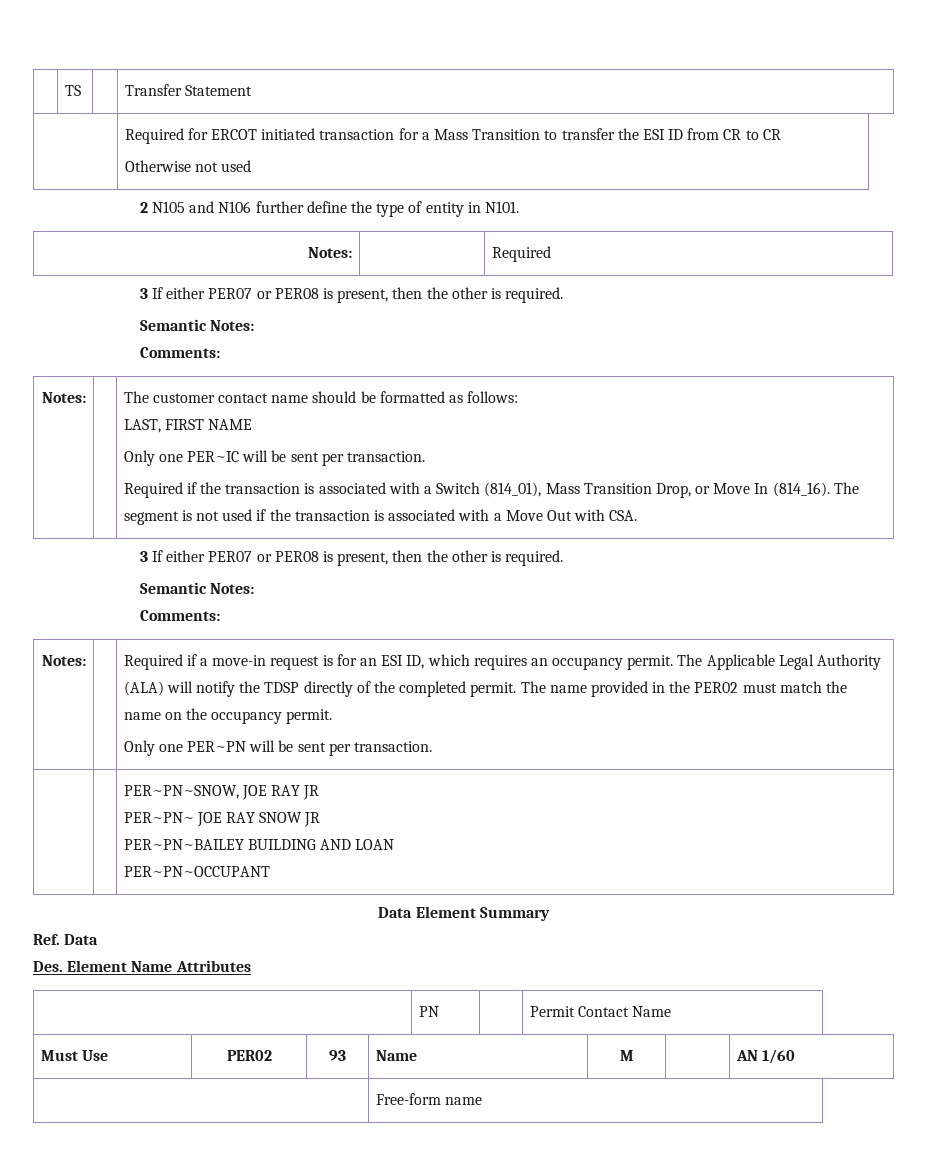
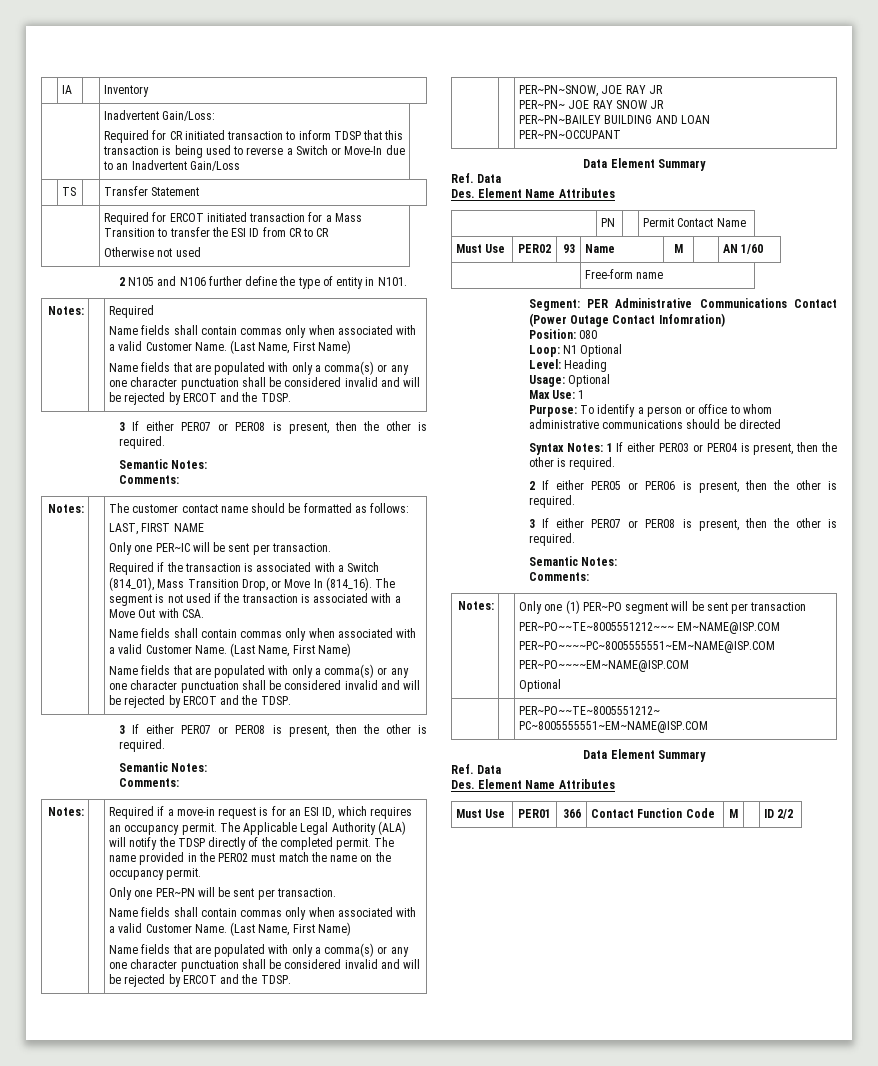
(64, 90) none -> [62,85,73,94] [104,85,150,97] [104,110,216,121] [104,130,404,143] [103,145,405,158] [103,160,240,171] | IA | | Inventory // | Inadvertent Gain/Loss: // Required for CR initiated transaction to inform TDSP that this transaction is being used to reverse a Switch or Move-In due to an Inadvertent Gain/Loss //
(551, 254) none -> [109,325,417,338] [109,340,351,354] [109,361,409,375] [109,377,421,390] [109,392,291,405] // Name fields shall contain commas only when associated with a valid Customer Name. (Last Name, First Name) // Name fields that are populated with only a comma(s) or any one character punctuation shall be considered invalid and will be rejected by ERCOT and the TDSP.
(638, 515) none -> [109,628,417,641] [109,643,351,657] [109,664,409,678] [109,680,421,693] [109,695,291,708] // Name fields shall contain commas only when associated with a valid Customer Name. (Last Name, First Name) // Name fields that are populated with only a comma(s) or any one character punctuation shall be considered invalid and will be rejected by ERCOT and the TDSP.
(432, 746) none -> [109,907,417,920] [109,922,351,936] [109,943,409,957] [109,959,421,972] [109,974,291,987] // Name fields shall contain commas only when associated with a valid Customer Name. (Last Name, First Name) // Name fields that are populated with only a comma(s) or any one character punctuation shall be considered invalid and will be rejected by ERCOT and the TDSP.
(482, 1101) none -> [528,298,837,311] [528,313,725,327] [528,329,598,339] [528,344,623,357] [528,359,608,372] [528,374,611,387] [528,390,585,399] [528,404,772,417] [528,419,781,429] [528,442,837,455] [528,457,616,470] [528,480,837,493] [528,495,575,508] [528,518,837,531] [528,533,575,546] [528,556,618,566] [528,572,589,581] [457,601,494,610] [519,600,807,614] [519,622,781,634] [519,641,776,653] [519,660,690,672] [519,679,562,692] [519,706,661,715] [519,721,709,733] [583,749,706,762] [451,764,502,774] [451,779,615,789] [456,809,506,818] [518,809,551,818] [562,809,581,818] [591,808,715,818] [729,809,738,818] [764,809,794,819] // Segment: PER Administrative Communications Contact (Power Outage Contact Infomration) // Position: 080 // Loop: N1 Optional // Level: Heading // Usage: Optional // Max Use: 1 // Purpose: To identify a person or office to whom administrative communications should be directed // Syntax Notes: 1 If either PER03 or PER04 is present, then the other is required. // 2 If either PER05 or PER06 is present, then the other is required. // 3 If either PER07 or PER08 is present, then the other is required. // Semantic Notes: // Comments: // Notes: | | Only one (1) PER~PO segment will be sent per transaction // PER~PO~~TE~8005551212~~~ EM~NAME@ISP.COM // PER~PO~~~~PC~8005555551~EM~NAME@ISP.COM // PER~PO~~~~EM~NAME@ISP.COM // Optional // | | PER~PO~~TE~8005551212~ PC~8005555551~EM~NAME@ISP.COM // Data Element Summary // Ref. Data // Des. Element Name Attributes // Must Use | PER01 | 366 | Contact Function Code | M | | ID 2/2

